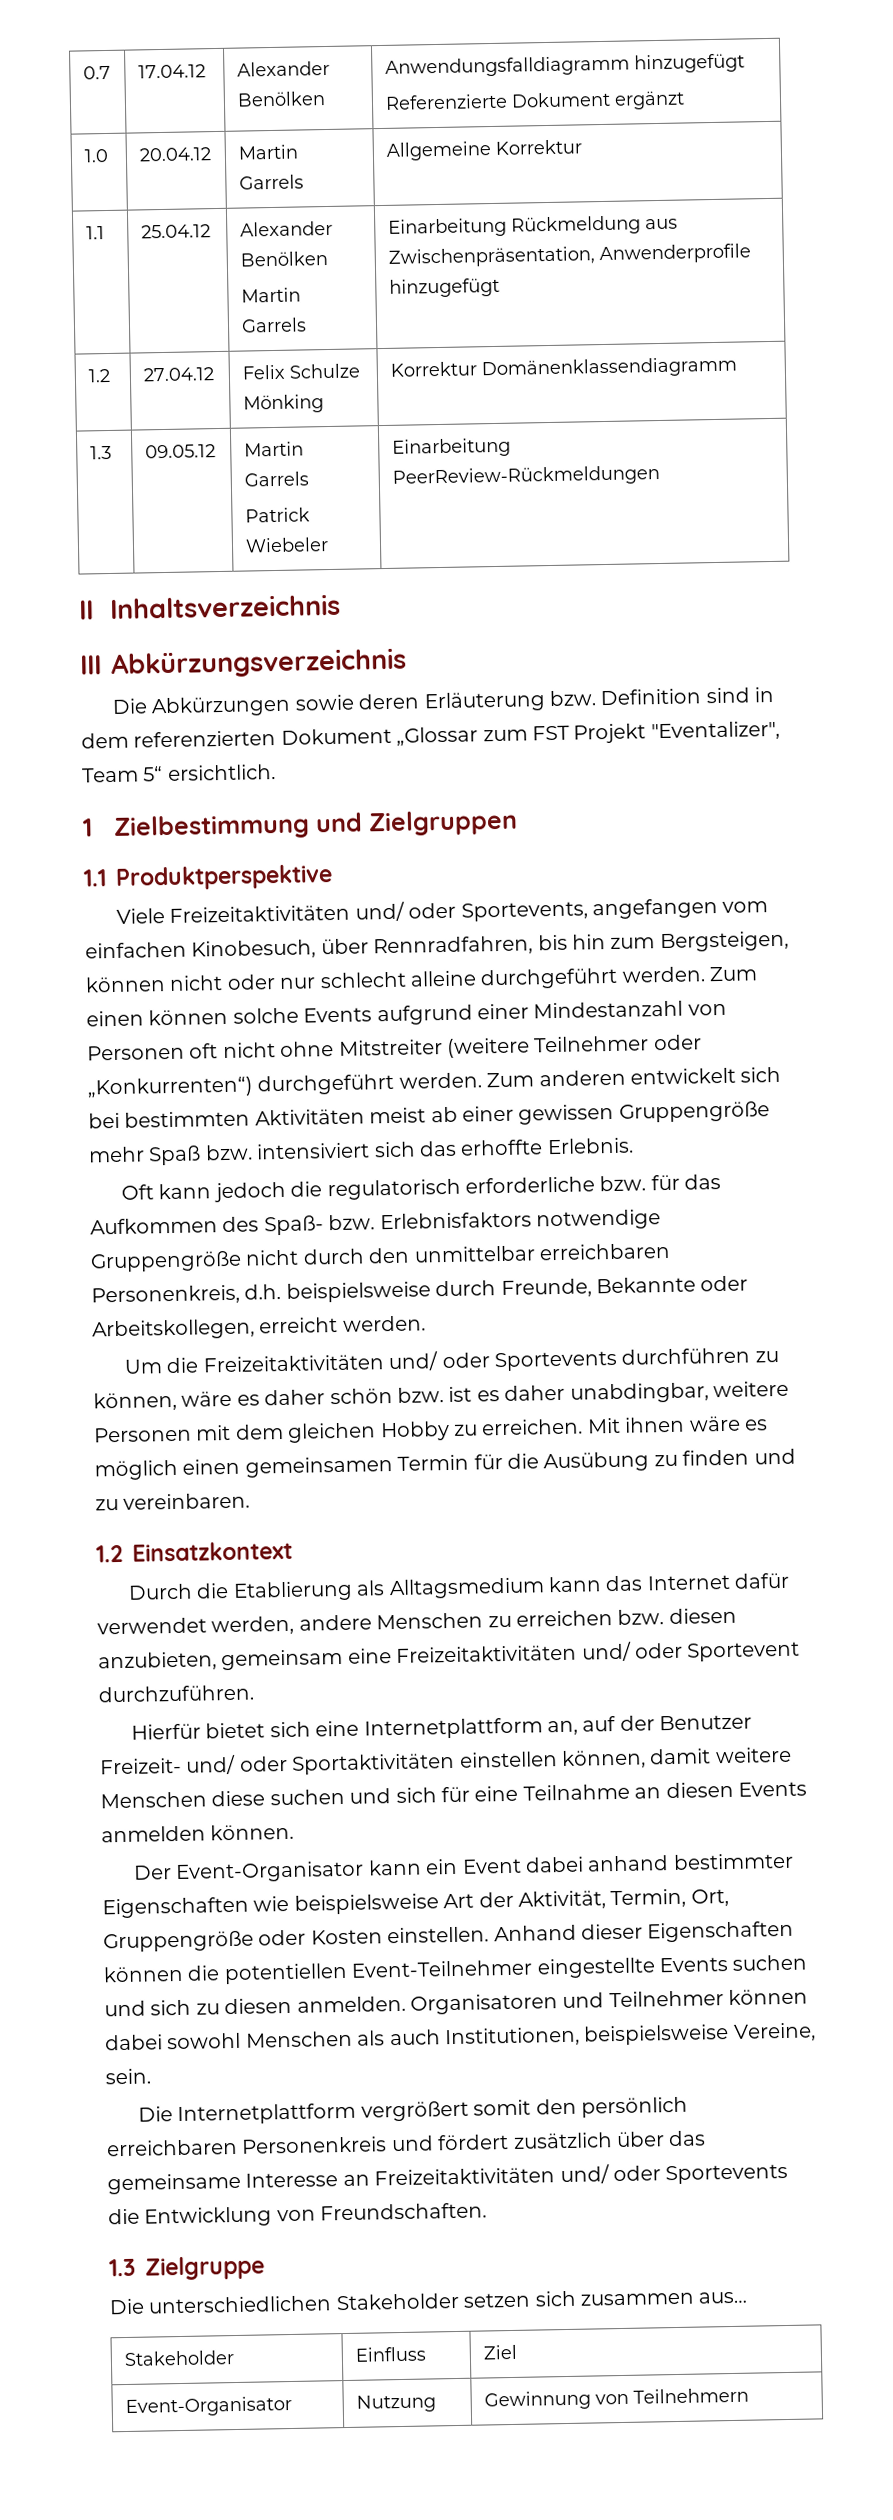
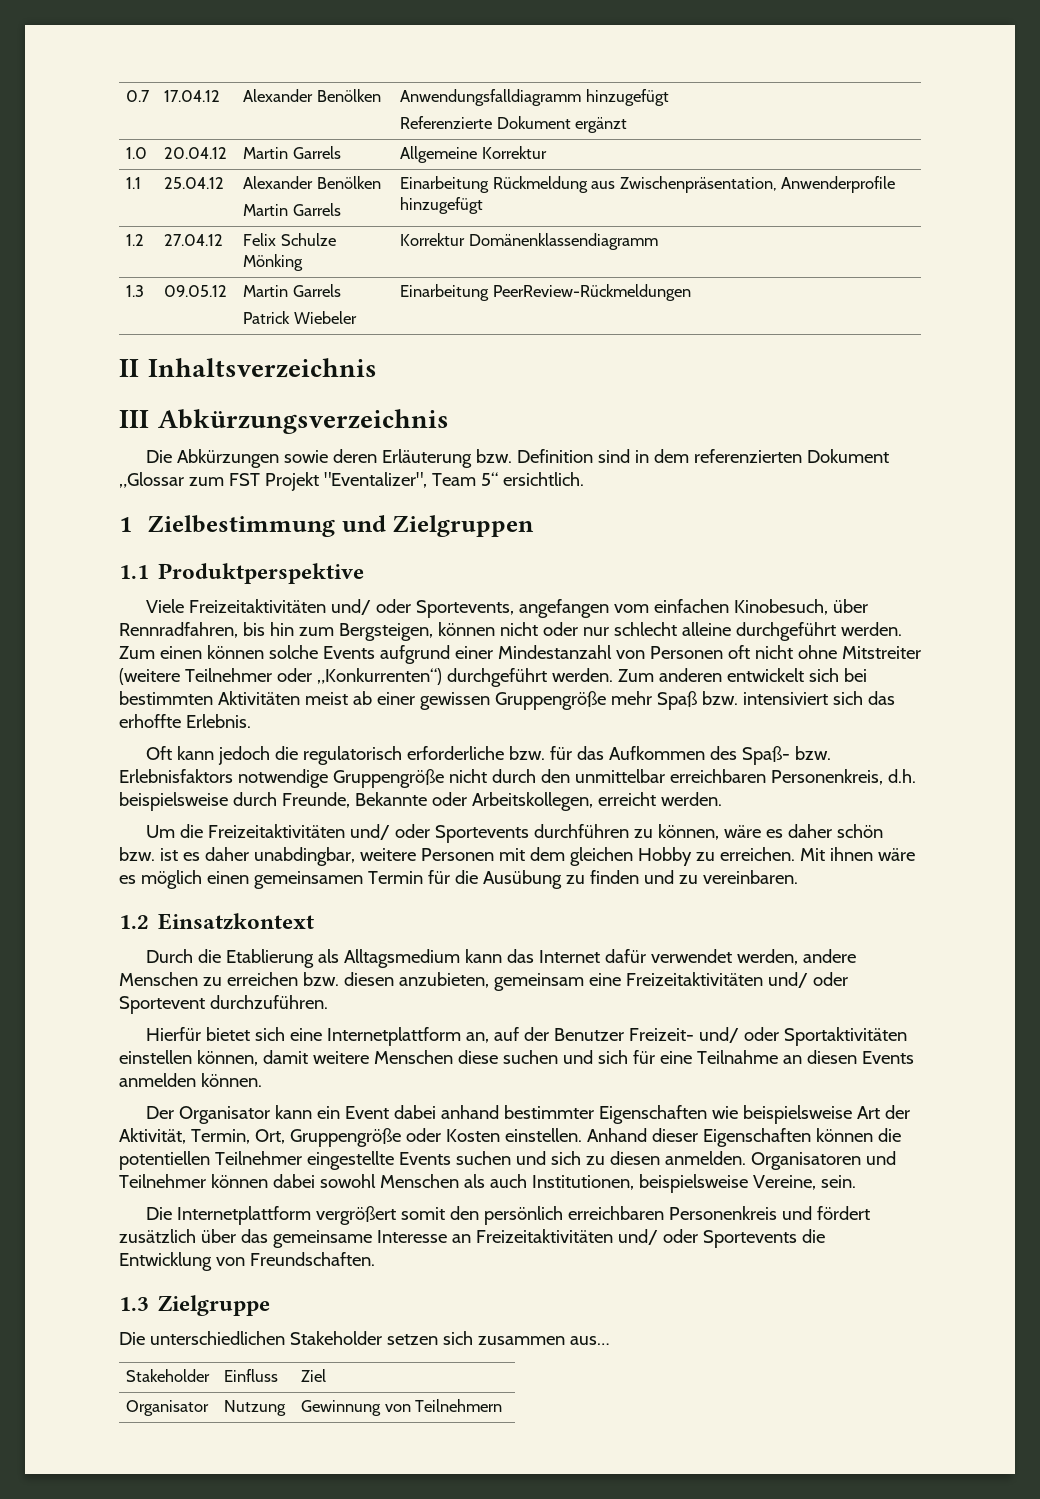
[175,1860,365,1884] Event-Organisator -> [178,1106,270,1124] Organisator
[351,1959,533,1978] Event-Teilnehmer -> [214,1151,302,1165] Teilnehmer
[124,2395,292,2418] Event-Organisator -> [126,1400,210,1416] Organisator

